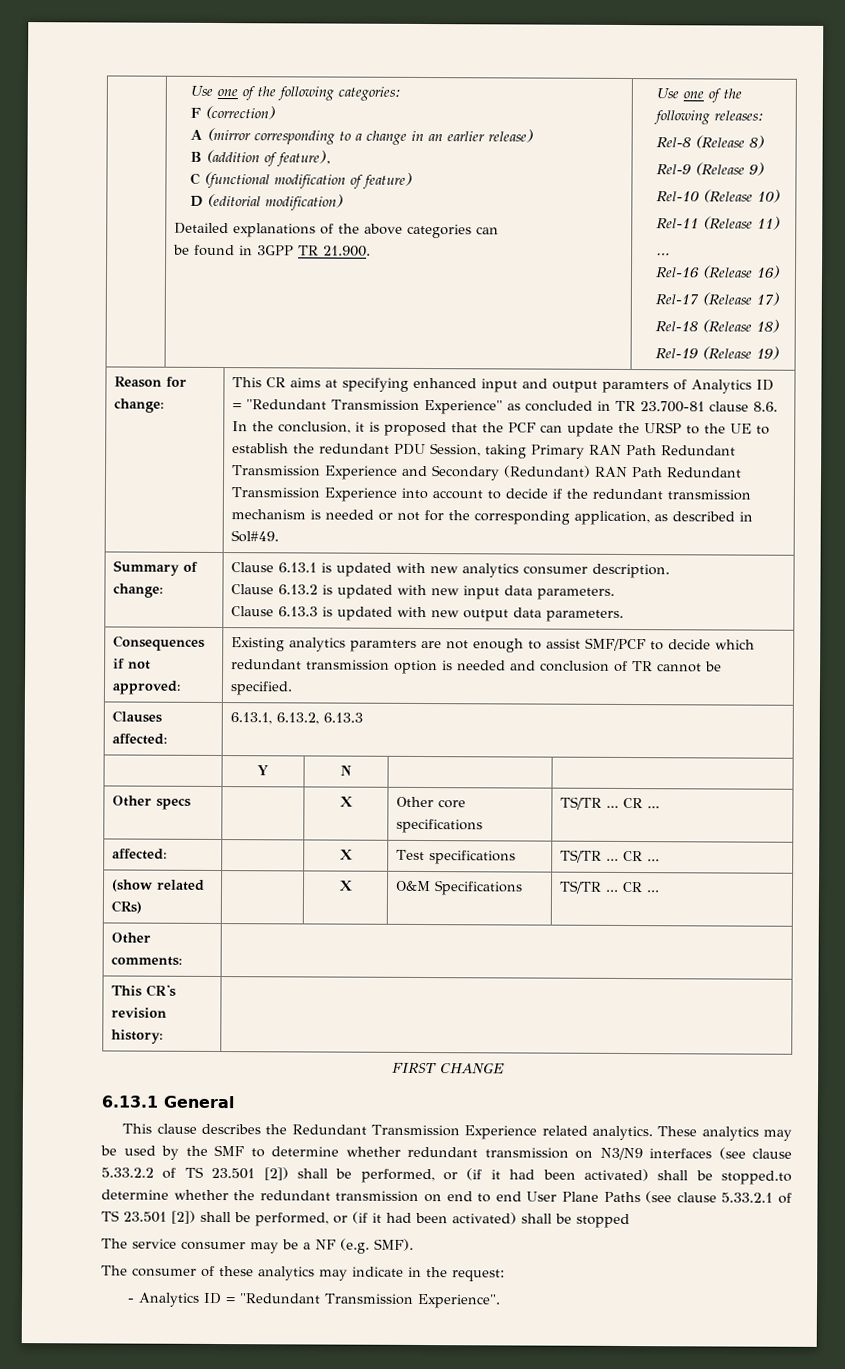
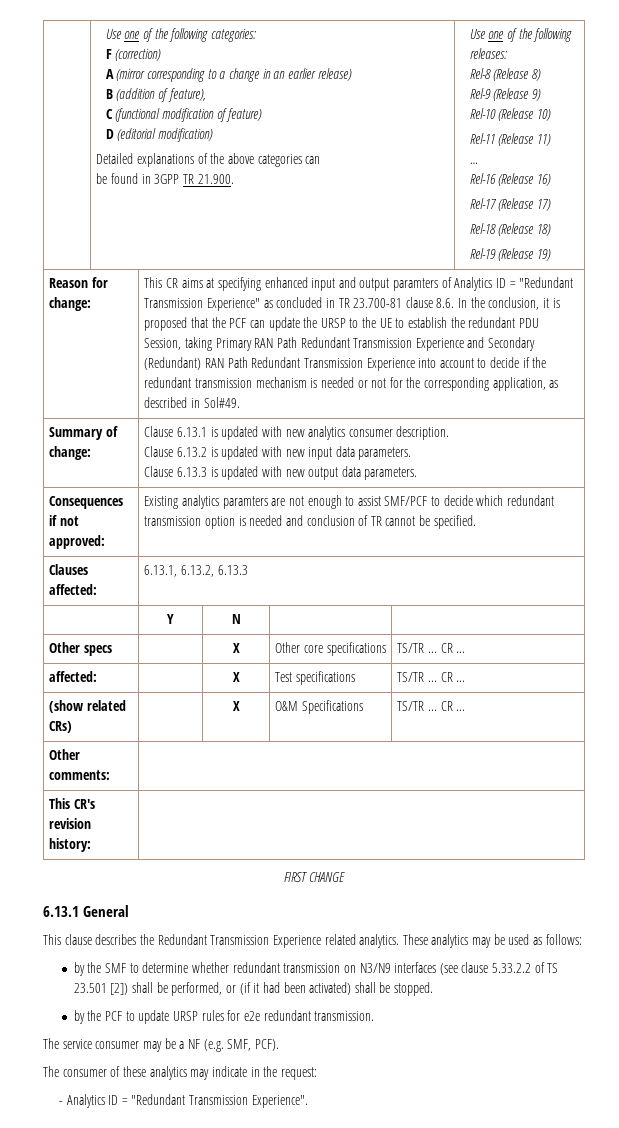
(156, 1150) none -> [533,934,582,945] as follows: //
[721,1170,792,1185] [101,1189,793,1204] [101,1210,630,1229] stopped.to determine whether the redundant transmission on end to end User Plane Paths (see clause 5.33.2.1 of TS 23.501 [2]) shall be performed, or (if it had been activated) shall be stopped -> [394,982,434,996] [73,1010,375,1024] stopped. // by the PCF to update URSP rules for e2e redundant transmission.
[374,1238,414,1251] SMF). -> [227,1039,279,1051] SMF, PCF).

